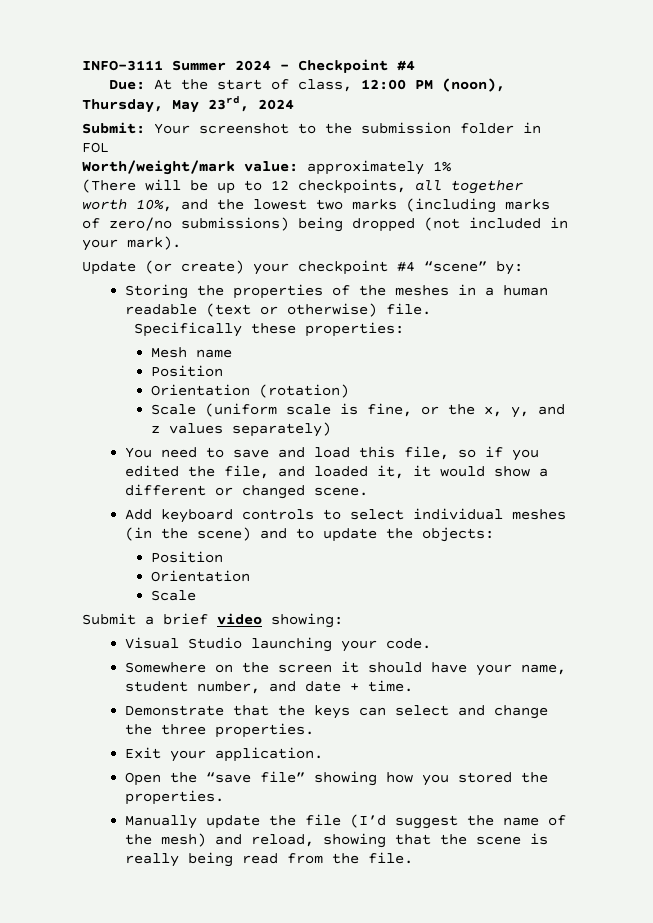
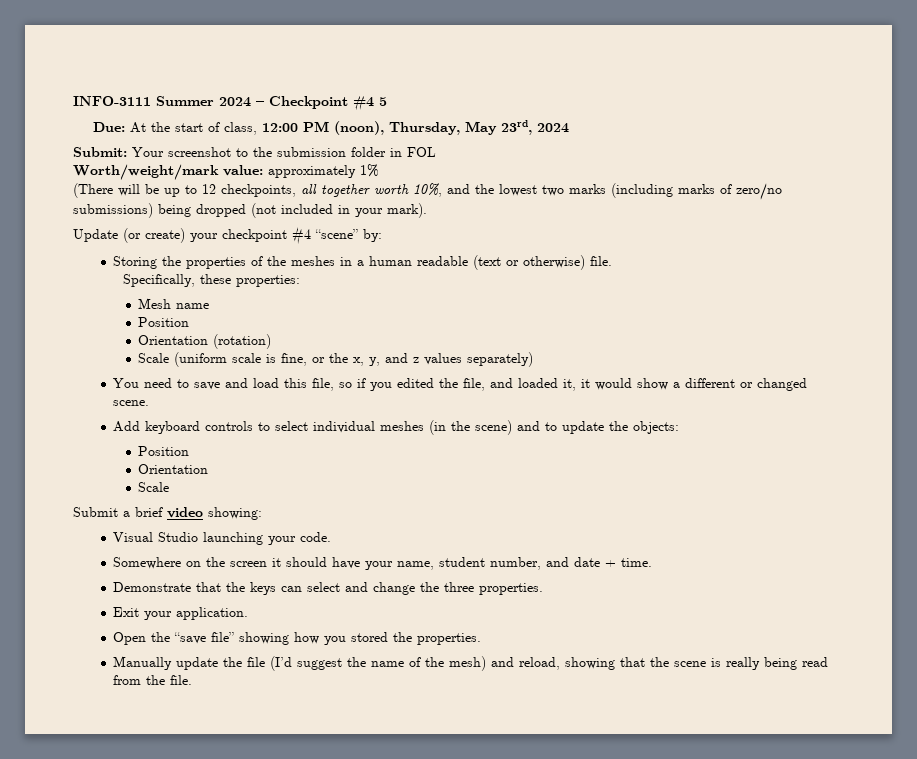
(415, 65) none -> [379,97,387,106] 5
[133,322,242,337] Specifically -> [122,274,195,287] Specifically,

